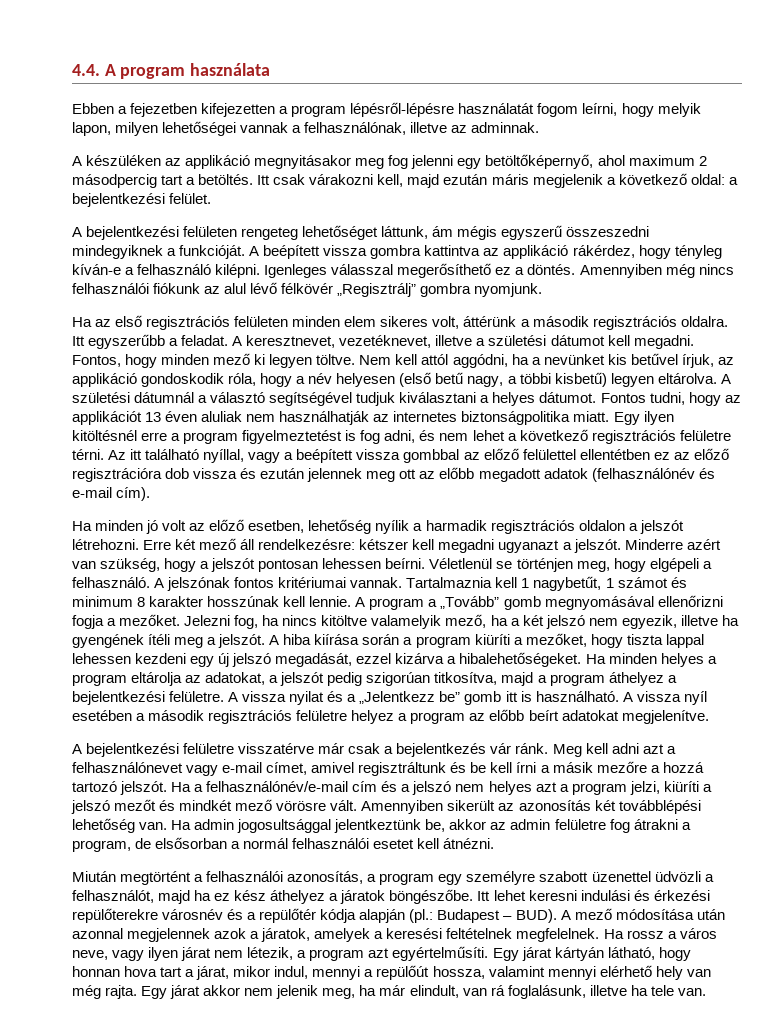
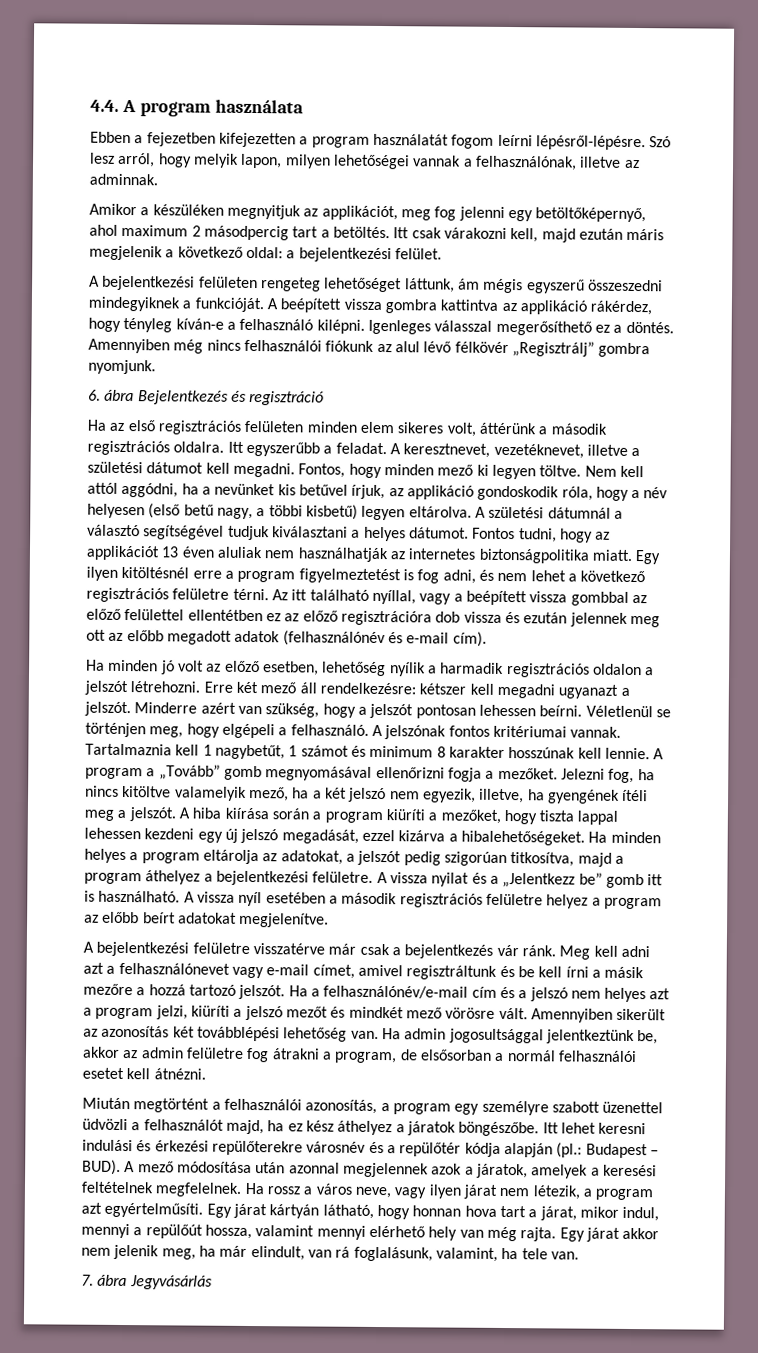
[350,102,455,117] lépésről-lépésre -> (370, 142) none
[582,103,618,116] leírni, -> [497,134,672,151] [90,152,156,168] leírni lépésről-lépésre. Szó lesz arról,
[72,155,352,169] A készüléken az applikáció megnyitásakor -> [89,203,398,221] Amikor a készüléken megnyitjuk az applikációt,
(543, 290) none -> [88,389,325,406] // 6. ábra Bejelentkezés és regisztráció
[680,615,718,626] illetve -> [479,788,525,804] illetve,
[72,890,191,904] felhasználót, majd -> [143,1119,264,1135] felhasználót majd,
[589,985,627,996] illetve -> [435,1247,498,1262] valamint,
(706, 992) none -> [81,1274,213,1290] // 7. ábra Jegyvásárlás

